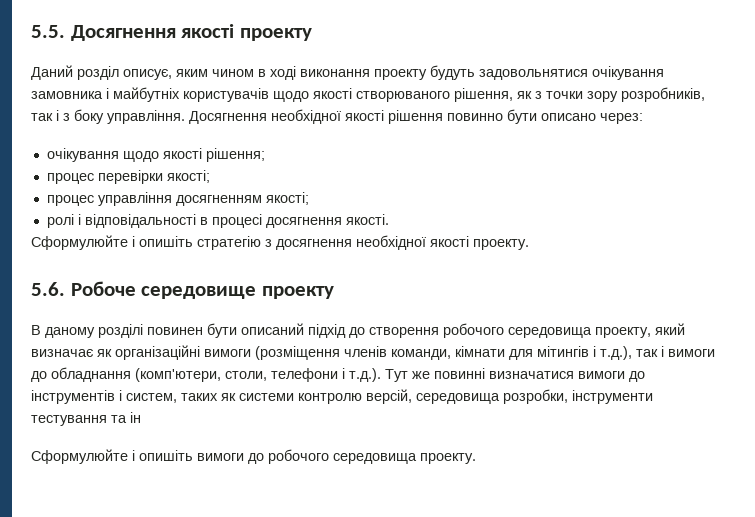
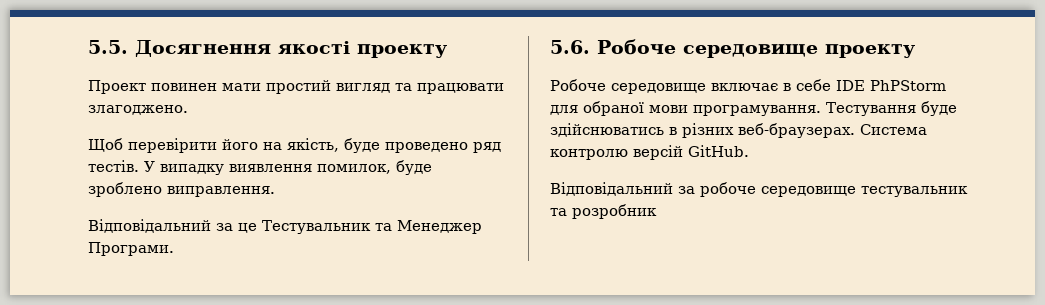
[31,65,664,80] [31,87,705,102] [31,109,643,124] [46,148,265,162] [46,170,210,184] [46,192,309,206] [46,214,389,228] [31,235,529,250] [31,281,334,299] [31,323,685,338] [31,345,715,360] [31,367,645,382] [31,389,653,404] [31,412,141,426] [31,449,476,464] Даний розділ описує, яким чином в ході виконання проекту будуть задовольнятися очікування замовника і майбутніх користувачів щодо якості створюваного рішення, як з точки зору розробників, так і з боку управління. Досягнення необхідної якості рішення повинно бути описано через: // очікування щодо якості рішення; // процес перевірки якості; // процес управління досягненням якості; // ролі і відповідальності в процесі досягнення якості. // Сформулюйте і опишіть стратегію з досягнення необхідної якості проекту. // 5.6. Робоче середовище проекту // В даному розділі повинен бути описаний підхід до створення робочого середовища проекту, який визначає як організаційні вимоги (розміщення членів команди, кімнати для мітингів і т.д.), так і вимоги до обладнання (комп'ютери, столи, телефони і т.д.). Тут же повинні визначатися вимоги до інструментів і систем, таких як системи контролю версій, середовища розробки, інструменти тестування та ін // Сформулюйте і опишіть вимоги до робочого середовища проекту. -> [88,80,504,94] [88,105,188,115] [88,138,501,153] [88,160,432,175] [88,182,275,197] [88,219,482,234] [88,242,174,256] [550,39,915,58] [550,79,946,94] [550,101,957,116] [550,123,927,138] [550,145,749,160] [550,182,968,197] [550,204,657,219] Проект повинен мати простий вигляд та працювати злагоджено. // Щоб перевірити його на якість, буде проведено ряд тестів. У випадку виявлення помилок, буде зроблено виправлення. // Відповідальний за це Тестувальник та Менеджер Програми. // 5.6. Робоче середовище проекту // Робоче середовище включає в себе IDE PhPStorm для обраної мови програмування. Тестування буде здійснюватись в різних веб-браузерах. Система контролю версій GitHub. // Відповідальний за робоче середовище тестувальник та розробник

